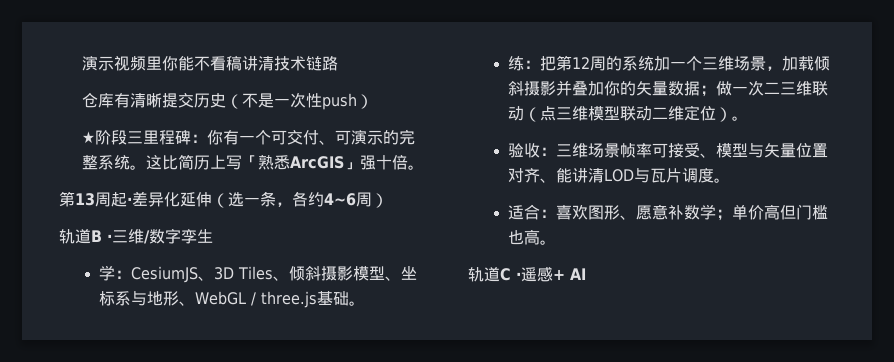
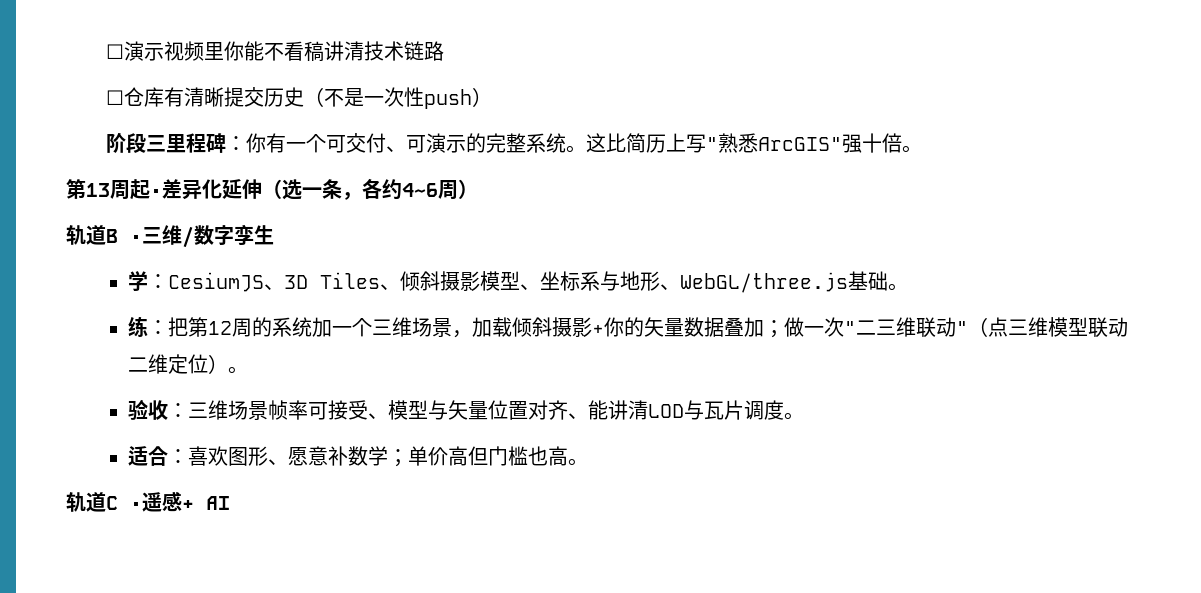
(81, 63) none -> [105,44,124,59] ☐
(338, 63) none -> [105,90,124,105] ☐
[81,131,95,144] ★ -> (492, 97) none
[241,154,360,170] 「熟悉ArcGIS」 -> [705,133,842,153] "熟悉ArcGIS"
[195,291,318,308] WebGL / three.js -> [679,272,848,293] WebGL/three.js
[556,80,605,96] 并叠加 -> [591,325,604,335] +
(701, 88) none -> [723,317,764,337] 叠加
(765, 88) none -> [843,321,856,335] "
(525, 113) none -> [955,321,968,335] "

